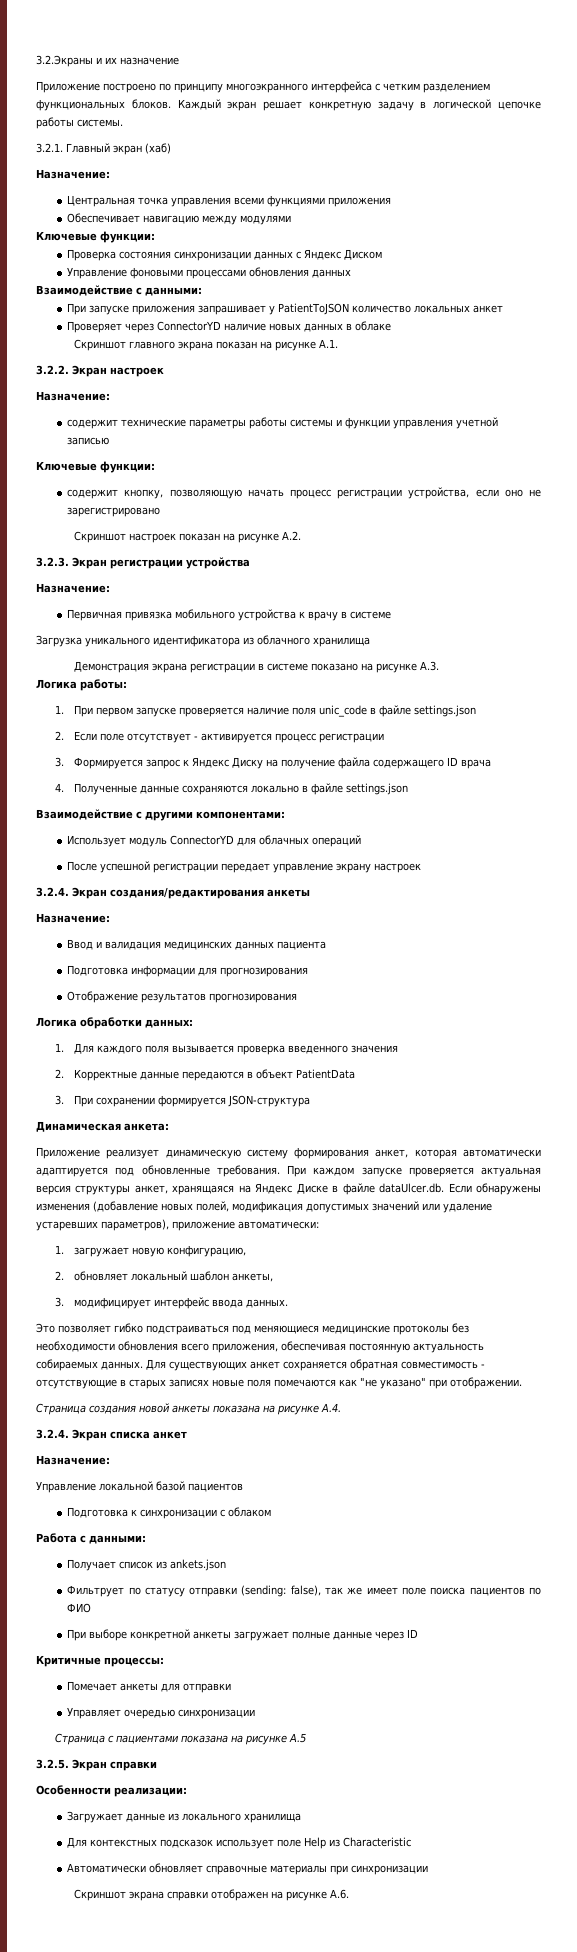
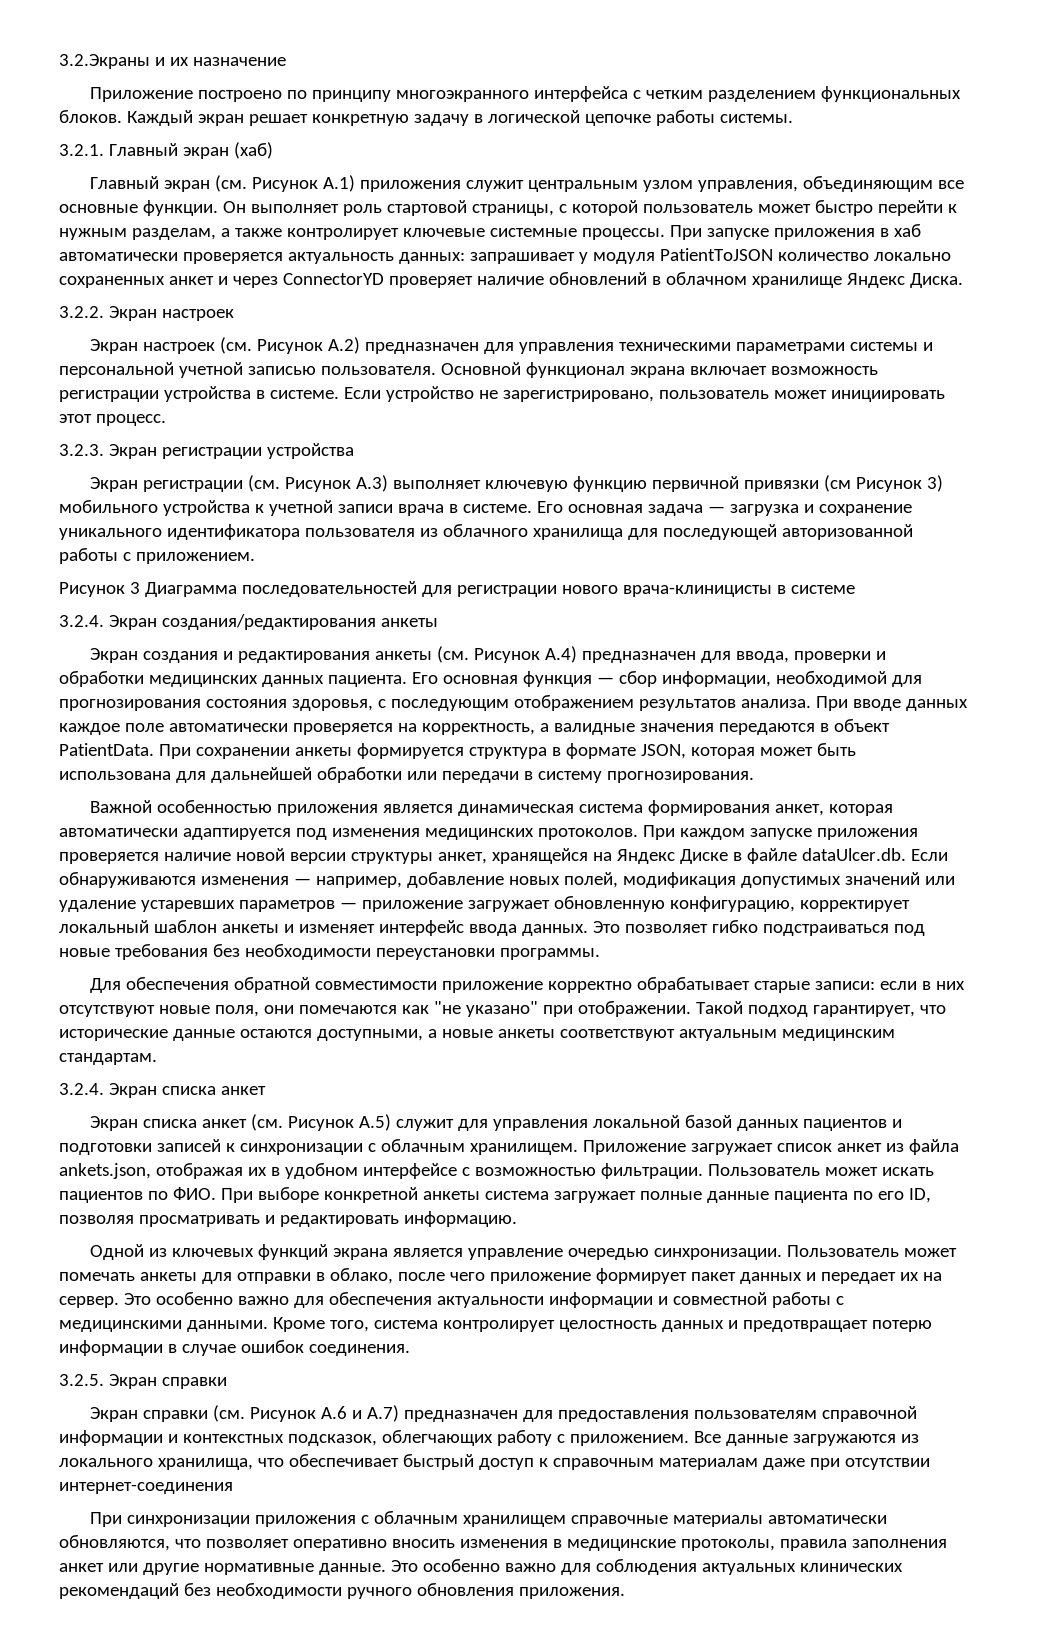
[36,169,110,179] [67,195,392,207] [67,213,292,225] [36,231,155,243] [67,249,383,261] [67,267,352,279] [36,285,202,296] [67,303,196,315] Назначение: // Центральная точка управления всеми функциями приложения // Обеспечивает навигацию между модулями // Ключевые функции: // Проверка состояния синхронизации данных с Яндекс Диском // Управление фоновыми процессами обновления данных // Взаимодействие с данными: // При запуске приложения -> [90,175,965,192] [59,200,957,216] [59,224,921,240] [59,252,465,264] Главный экран (см. Рисунок А.1) приложения служит центральным узлом управления, объединяющим все основные функции. Он выполняет роль стартовой страницы, с которой пользователь может быстро перейти к нужным разделам, а также контролирует ключевые системные процессы. При запуске приложения в хаб автоматически проверяется актуальность данных:
(276, 310) none -> [592,252,655,264] модуля
[414,305,504,313] [67,321,123,333] локальных анкет // Проверяет -> [873,252,951,261] [59,276,228,288] локально сохраненных анкет и
[224,321,392,332] [74,339,339,351] [36,365,164,377] [36,391,110,401] [67,417,499,429] [67,437,110,445] [36,461,155,473] [67,487,541,499] [67,507,161,517] [74,531,302,543] [36,557,250,569] [36,583,110,593] [67,609,392,621] [36,635,82,647] наличие новых данных в облаке // Скриншот главного экрана показан на рисунке А.1. // 3.2.2. Экран настроек // Назначение: // содержит технические параметры работы системы и функции управления учетной записью // Ключевые функции: // содержит кнопку, позволяющую начать процесс регистрации устройства, если оно не зарегистрировано // Скриншот настроек показан на рисунке А.2. // 3.2.3. Экран регистрации устройства // Назначение: // Первичная привязка мобильного устройства к врачу в системе // Загрузка -> [388,272,963,288] [59,306,234,321] [90,337,934,354] [59,362,878,378] [59,386,945,402] [59,414,166,426] [59,443,354,459] [90,475,944,492] [59,500,912,516] проверяет наличие обновлений в облачном хранилище Яндекс Диска. // 3.2.2. Экран настроек // Экран настроек (см. Рисунок А.2) предназначен для управления техническими параметрами системы и персональной учетной записью пользователя. Основной функционал экрана включает возможность регистрации устройства в системе. Если устройство не зарегистрировано, пользователь может инициировать этот процесс. // 3.2.3. Экран регистрации устройства // Экран регистрации (см. Рисунок А.3) выполняет ключевую функцию первичной привязки (см Рисунок 3) мобильного устройства к учетной записи врача в системе. Его основная задача — загрузка и сохранение
(240, 641) none -> [304,528,415,537] пользователя
[74,661,440,673] [36,679,127,691] [55,705,477,717] [55,731,385,743] [55,757,492,769] [55,783,409,795] [36,809,285,821] [67,835,362,847] [67,861,422,873] [36,887,310,899] [36,913,110,923] [67,939,327,950] [67,965,309,977] [67,991,298,1003] [36,1017,193,1029] [55,1043,399,1055] [55,1069,356,1081] [55,1095,311,1107] [36,1121,169,1132] [36,1147,288,1159] // Демонстрация экрана регистрации в системе показано на рисунке А.3. // Логика работы: // 1. При первом запуске проверяется наличие поля unic_code в файле settings.json // 2. Если поле отсутствует - активируется процесс регистрации // 3. Формируется запрос к Яндекс Диску на получение файла содержащего ID врача // 4. Полученные данные сохраняются локально в файле settings.json // Взаимодействие с другими компонентами: // Использует модуль ConnectorYD для облачных операций // После успешной регистрации передает управление экрану настроек // 3.2.4. Экран создания/редактирования анкеты // Назначение: // Ввод и валидация медицинских данных пациента // Подготовка информации для прогнозирования // Отображение результатов прогнозирования // Логика обработки данных: // 1. Для каждого поля вызывается проверка введенного значения // 2. Корректные данные передаются в объект PatientData // 3. При сохранении формируется JSON-структура // Динамическая анкета: // Приложение реализует динамическую систему -> [627,524,913,540] [59,548,255,564] [59,581,855,597] [59,614,438,630] [90,646,887,663] [59,671,922,687] [59,695,968,711] [59,719,890,735] [59,743,856,759] [59,767,754,783] [90,800,644,816] для последующей авторизованной работы с приложением. // Рисунок 3 Диаграмма последовательностей для регистрации нового врача-клиницисты в системе // 3.2.4. Экран создания/редактирования анкеты // Экран создания и редактирования анкеты (см. Рисунок А.4) предназначен для ввода, проверки и обработки медицинских данных пациента. Его основная функция — сбор информации, необходимой для прогнозирования состояния здоровья, с последующим отображением результатов анализа. При вводе данных каждое поле автоматически проверяется на корректность, а валидные значения передаются в объект PatientData. При сохранении анкеты формируется структура в формате JSON, которая может быть использована для дальнейшей обработки или передачи в систему прогнозирования. // Важной особенностью приложения является динамическая система
[141,1165,541,1177] [36,1185,71,1195] обновленные требования. При каждом запуске проверяется актуальная версия -> [331,825,918,840] [59,848,346,864] изменения медицинских протоколов. При каждом запуске приложения проверяется наличие новой версии
[172,1185,235,1195] хранящаяся -> [491,848,588,864] хранящейся
[475,1183,541,1195] [36,1201,158,1212] обнаружены изменения (добавление -> [59,872,504,888] обнаруживаются изменения — например, добавление
[101,1219,319,1231] [55,1245,247,1257] [55,1271,274,1282] [55,1297,152,1309] параметров), приложение автоматически: // 1. загружает новую конфигурацию, // 2. обновляет локальный шаблон анкеты, // 3. модифицирует -> [238,896,910,912] [59,920,375,933] параметров — приложение загружает обновленную конфигурацию, корректирует локальный шаблон анкеты и изменяет
(289, 1303) // -> (588, 930) none
[254,1323,469,1335] [36,1341,484,1353] [36,1359,485,1371] [36,1379,271,1389] меняющиеся медицинские протоколы без необходимости обновления всего приложения, обеспечивая постоянную актуальность собираемых данных. Для существующих анкет сохраняется обратная совместимость - отсутствующие в старых записях новые поля -> [59,944,600,960] [90,977,966,993] [59,1005,294,1017] новые требования без необходимости переустановки программы. // Для обеспечения обратной совместимости приложение корректно обрабатывает старые записи: если в них отсутствуют новые поля, они
[36,1403,341,1415] [36,1429,187,1441] [36,1455,110,1465] [36,1481,96,1493] // Страница создания новой анкеты показана на рисунке А.4. // 3.2.4. Экран списка анкет // Назначение: // Управление -> [695,1001,946,1017] [59,1029,895,1041] [59,1053,157,1065] [59,1083,266,1098] [90,1114,589,1131] Такой подход гарантирует, что исторические данные остаются доступными, а новые анкеты соответствуют актуальным медицинским стандартам. // 3.2.4. Экран списка анкет // Экран списка анкет (см. Рисунок А.5) служит для управления
[188,1483,243,1492] [67,1507,272,1519] [36,1533,146,1544] [67,1559,227,1571] [67,1585,466,1597] пациентов // Подготовка к синхронизации с облаком // Работа с данными: // Получает список из ankets.json // Фильтрует по статусу отправки (sending: false), так же имеет поле поиска -> [737,1119,903,1131] [59,1139,959,1155] [59,1163,934,1179] данных пациентов и подготовки записей к синхронизации с облачным хранилищем. Приложение загружает список анкет из файла ankets.json, отображая их в удобном интерфейсе с возможностью фильтрации. Пользователь может искать
[67,1603,92,1613] ФИО // -> [172,1187,216,1200] ФИО.
(232, 1635) none -> [484,1191,549,1200] система
[375,1629,419,1641] [36,1655,164,1667] [67,1681,232,1693] [67,1707,256,1719] [55,1733,307,1745] [36,1759,157,1771] [36,1785,187,1797] [67,1811,302,1823] [67,1837,412,1849] [67,1863,429,1875] [74,1889,350,1901] через ID // Критичные процессы: // Помечает анкеты для отправки // Управляет очередью синхронизации // Страница с пациентами показана на рисунке А.5 // 3.2.5. Экран справки // Особенности реализации: // Загружает данные из локального хранилища // Для контекстных подсказок использует поле Help из Characteristic // Автоматически обновляет справочные материалы при синхронизации // Скриншот экрана справки отображен на рисунке А.6. -> [773,1188,931,1203] [59,1211,517,1227] [90,1244,958,1260] [59,1268,942,1284] [59,1292,844,1308] [59,1317,932,1332] [59,1340,410,1356] [59,1374,227,1389] [90,1405,918,1422] [59,1430,919,1446] [59,1454,930,1470] [59,1482,233,1494] [90,1511,888,1527] [59,1535,947,1551] [59,1559,903,1575] [59,1583,625,1599] пациента по его ID, позволяя просматривать и редактировать информацию. // Одной из ключевых функций экрана является управление очередью синхронизации. Пользователь может помечать анкеты для отправки в облако, после чего приложение формирует пакет данных и передает их на сервер. Это особенно важно для обеспечения актуальности информации и совместной работы с медицинскими данными. Кроме того, система контролирует целостность данных и предотвращает потерю информации в случае ошибок соединения. // 3.2.5. Экран справки // Экран справки (см. Рисунок А.6 и A.7) предназначен для предоставления пользователям справочной информации и контекстных подсказок, облегчающих работу с приложением. Все данные загружаются из локального хранилища, что обеспечивает быстрый доступ к справочным материалам даже при отсутствии интернет-соединения // При синхронизации приложения с облачным хранилищем справочные материалы автоматически обновляются, что позволяет оперативно вносить изменения в медицинские протоколы, правила заполнения анкет или другие нормативные данные. Это особенно важно для соблюдения актуальных клинических рекомендаций без необходимости ручного обновления приложения.

